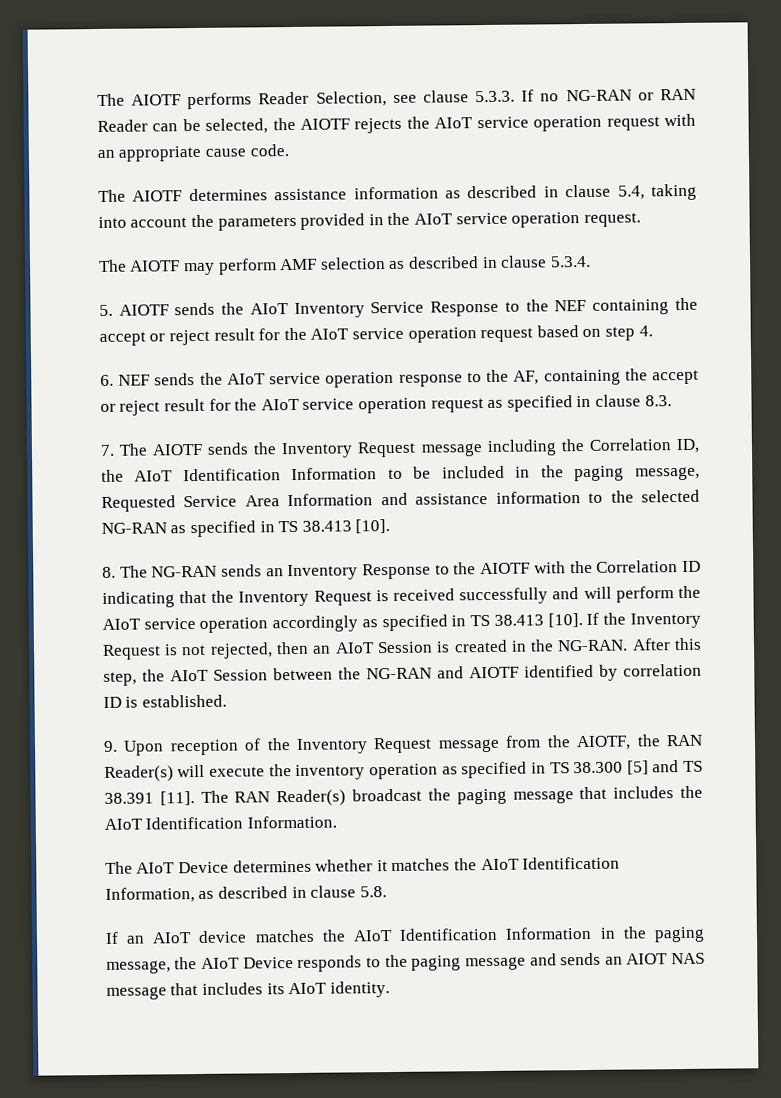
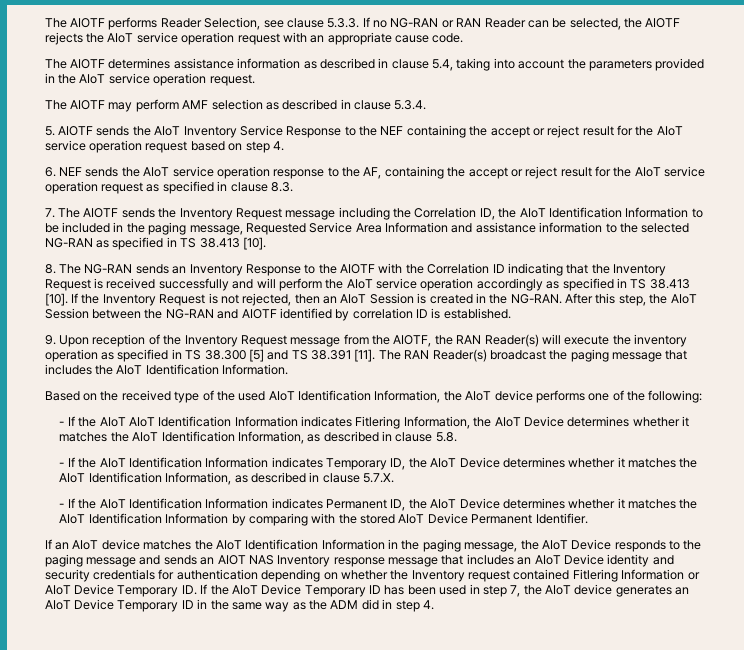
[104,861,133,874] The -> [44,390,703,403] [59,416,492,429] Based on the received type of the used AIoT Identification Information, the AIoT device performs one of the following: // - If the AIoT AIoT Identification Information indicates Fitlering Information, the
(387, 892) none -> [59,457,698,470] [59,472,395,485] [59,498,698,511] [59,513,588,526] // - If the AIoT Identification Information indicates Temporary ID, the AIoT Device determines whether it matches the AIoT Identification Information, as described in clause 5.7.X. // - If the AIoT Identification Information indicates Permanent ID, the AIoT Device determines whether it matches the AIoT Identification Information by comparing with the stored AIoT Device Permanent Identifier.
[105,981,390,1000] message that includes its AIoT identity. -> [277,554,674,567] [44,569,700,582] [44,584,690,597] [44,599,434,612] Inventory response message that includes an AIoT Device identity and security credentials for authentication depending on whether the Inventory request contained Fitlering Information or AIoT Device Temporary ID. If the AIoT Device Temporary ID has been used in step 7, the AIoT device generates an AIoT Device Temporary ID in the same way as the ADM did in step 4.

